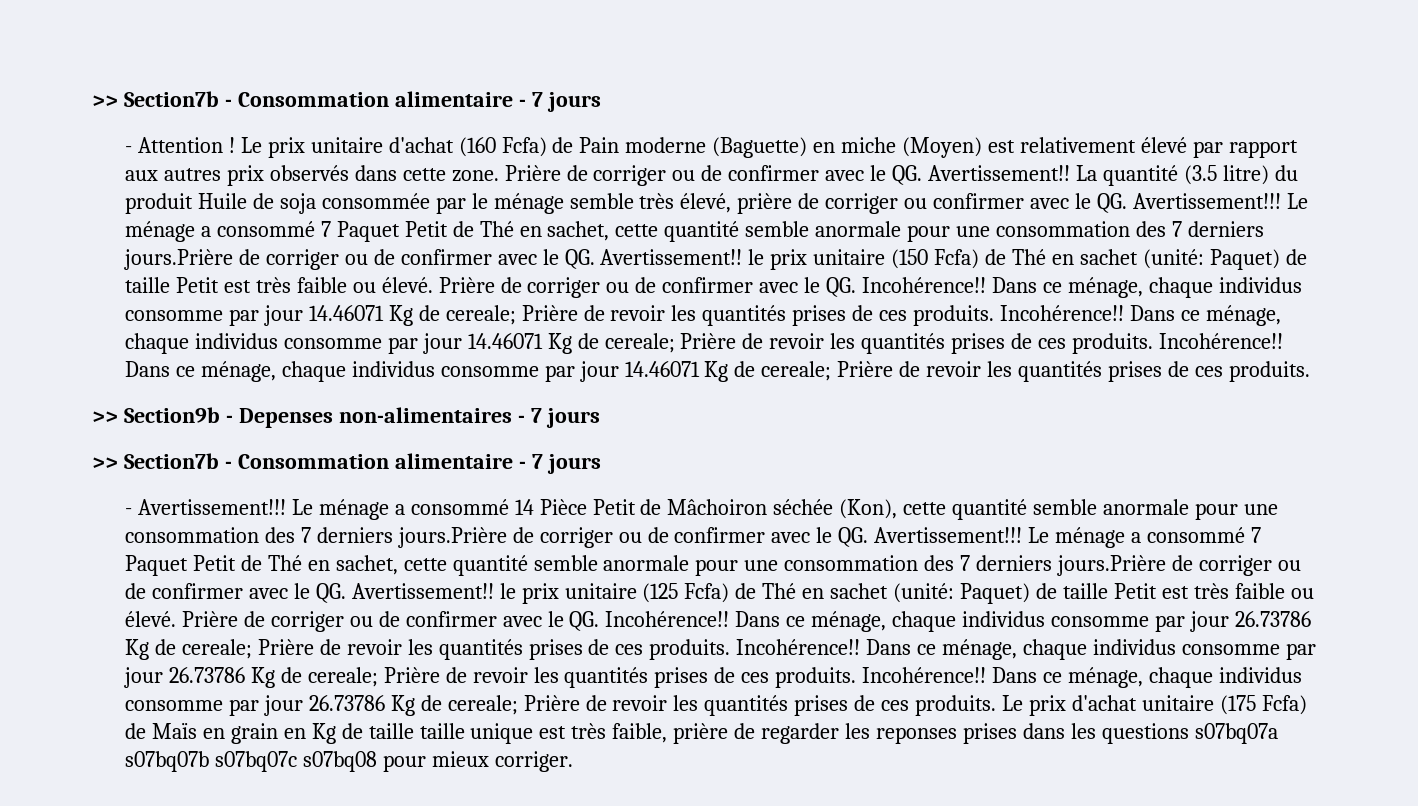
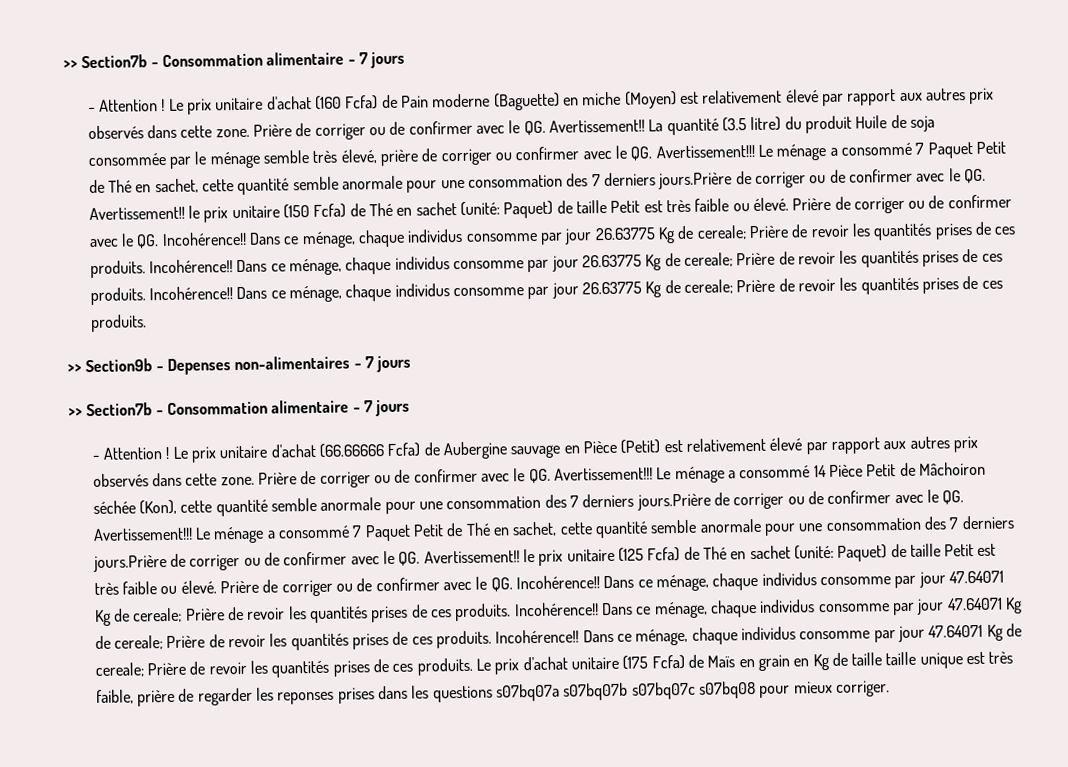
[308,305,384,321] 14.46071 -> [594,227,656,241] 26.63775
[467,333,543,349] 14.46071 -> [582,254,643,268] 26.63775
[624,361,700,377] 14.46071 -> [582,281,643,295] 26.63775
(133, 511) none -> [103,435,978,463] [92,468,551,488] Attention ! Le prix unitaire d'achat (66.66666 Fcfa) de Aubergine sauvage en Pièce (Petit) est relativement élevé par rapport aux autres prix observés dans cette zone. Prière de corriger ou de confirmer avec le QG.
[1234,611,1311,627] 26.73786 -> [948,570,1004,584] 47.64071
[168,667,245,683] 26.73786 -> [946,597,1003,611] 47.64071
[308,695,385,711] 26.73786 -> [928,624,984,638] 47.64071

